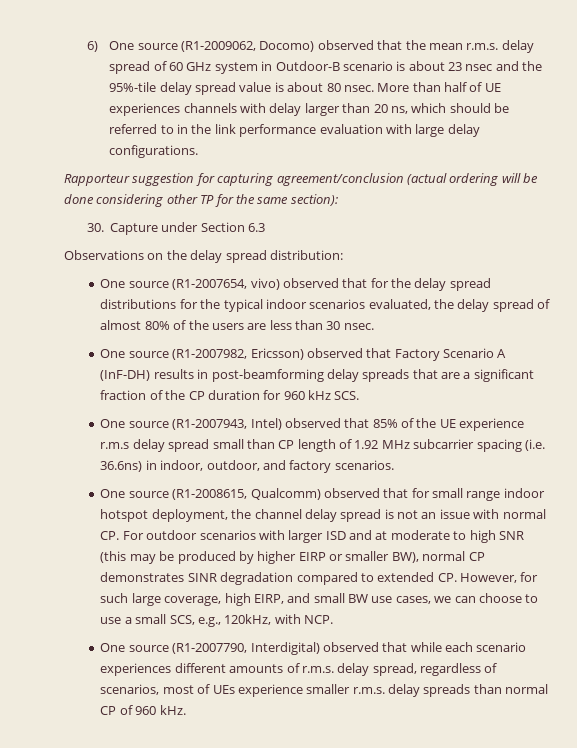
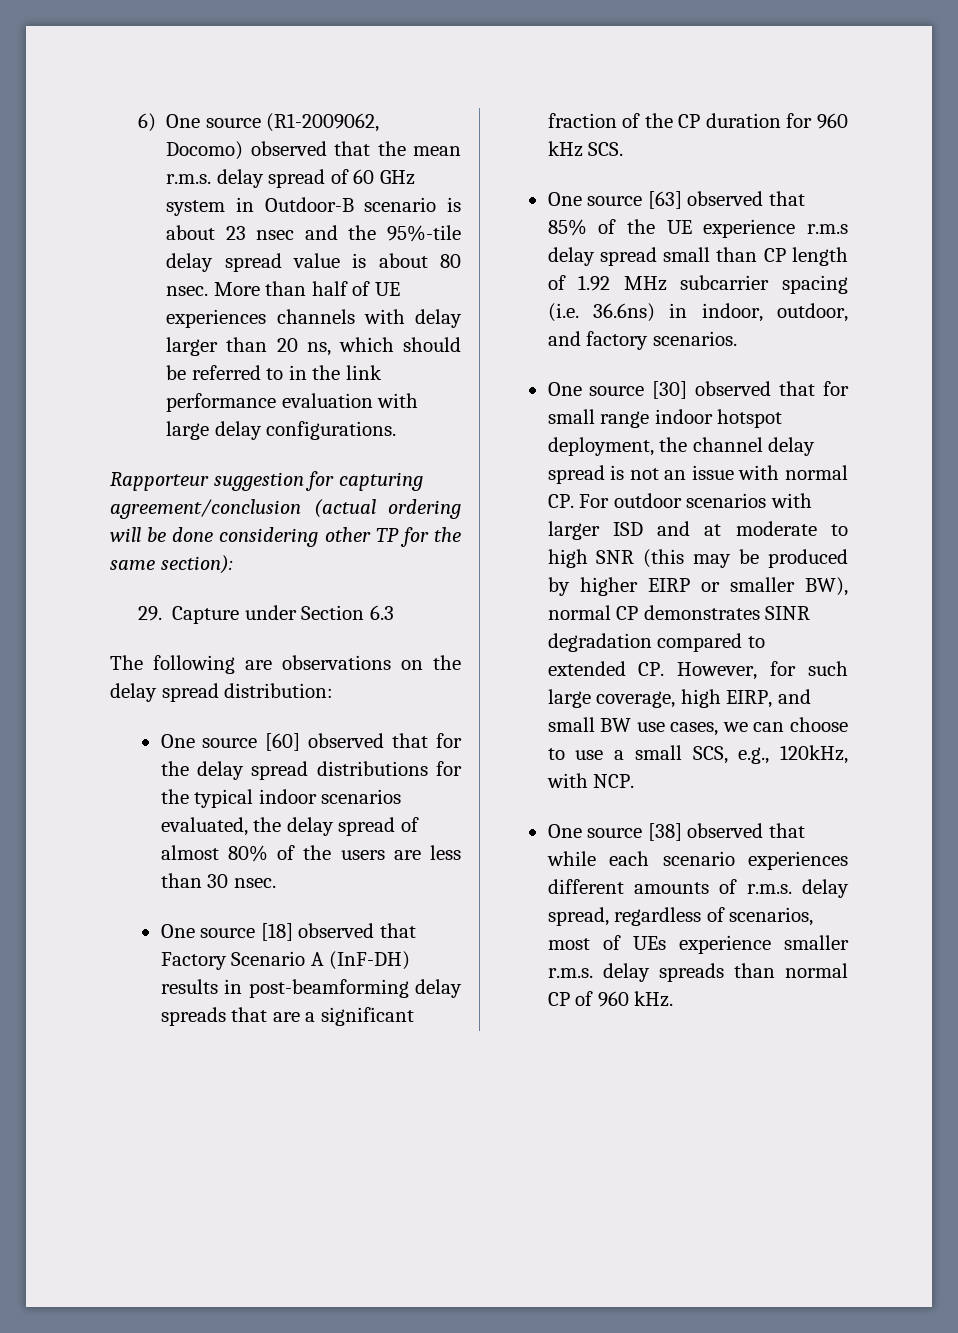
[86,223,104,232] 30. -> [138,606,163,621] 29.
[64,250,144,260] Observations -> [110,655,391,674] The following are observations
[172,278,280,290] (R1-2007654, vivo) -> [265,733,301,751] [60]
[172,348,304,360] (R1-2007982, Ericsson) -> [260,923,293,941] [18]
[172,418,282,430] (R1-2007943, Intel) -> [647,191,682,209] [63]
[172,488,321,500] (R1-2008615, Qualcomm) -> [652,381,688,399] [30]
[172,642,320,655] (R1-2007790, Interdigital) -> [647,823,682,841] [38]

